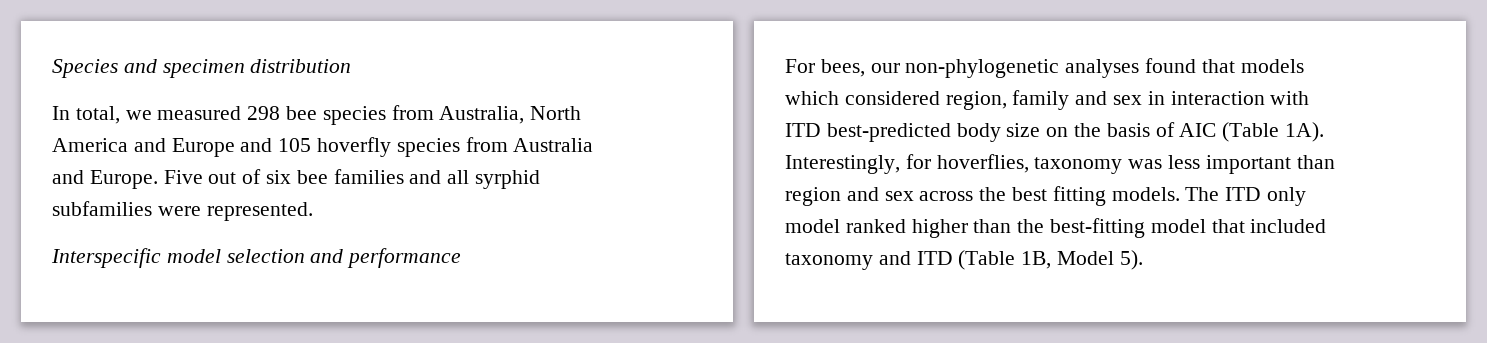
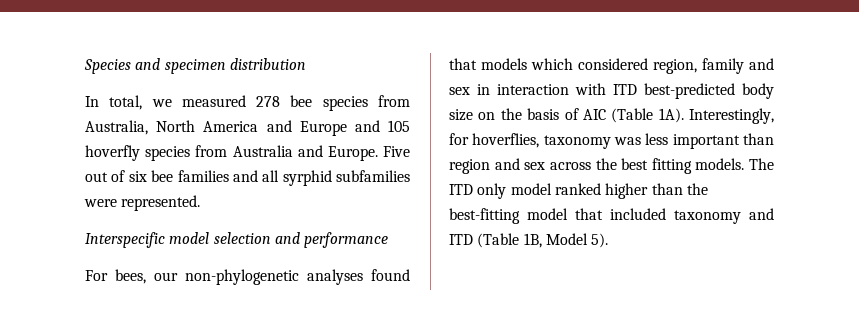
[247,106,281,120] 298 -> [256,96,281,107] 278

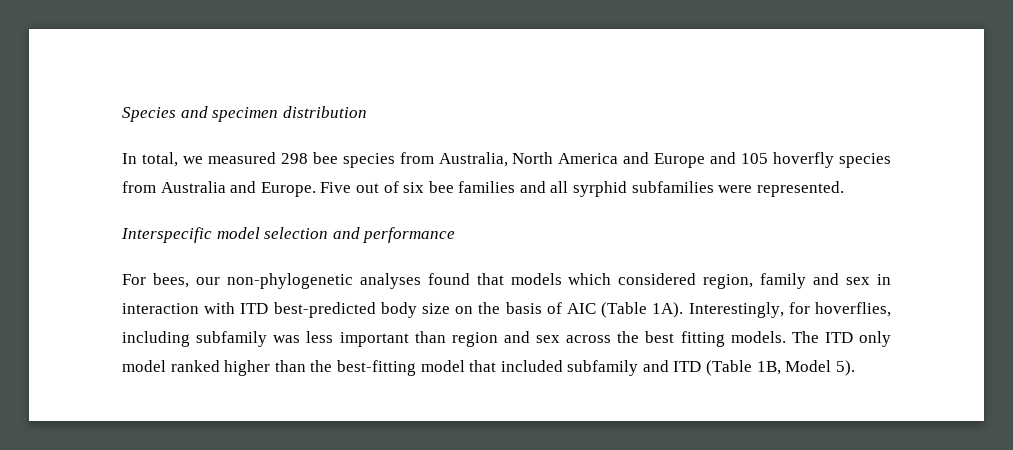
[256,96,281,107] 278 -> [280,153,308,164] 298
[543,135,611,149] taxonomy -> [122,331,268,347] including subfamily
[674,210,741,224] taxonomy -> [567,360,639,376] subfamily

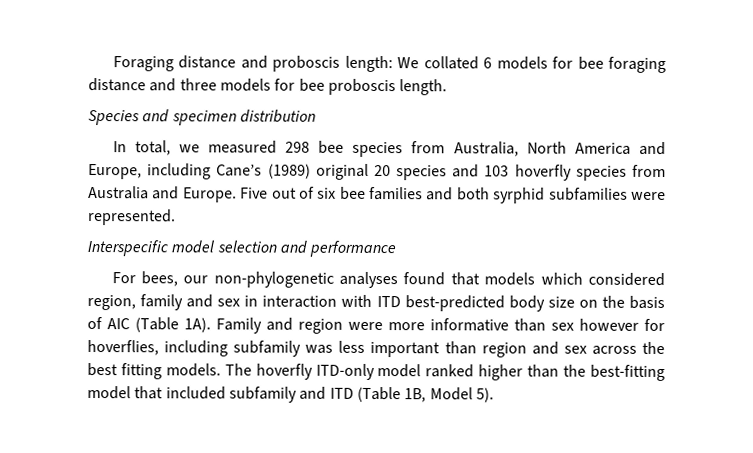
(122, 114) none -> [112,55,667,74] [88,77,448,96] Foraging distance and proboscis length: We collated 6 models for bee foraging distance and three models for bee proboscis length. //
[654,152,769,168] Europe and 105 -> [88,163,510,181] Europe, including Cane’s (1989) original 20 species and 103
[550,181,569,193] all -> [456,187,490,201] both
[688,302,784,318] Interestingly, -> [216,317,639,334] Family and region were more informative than sex however
[824,331,891,347] ITD only -> [255,363,375,380] hoverfly ITD-only

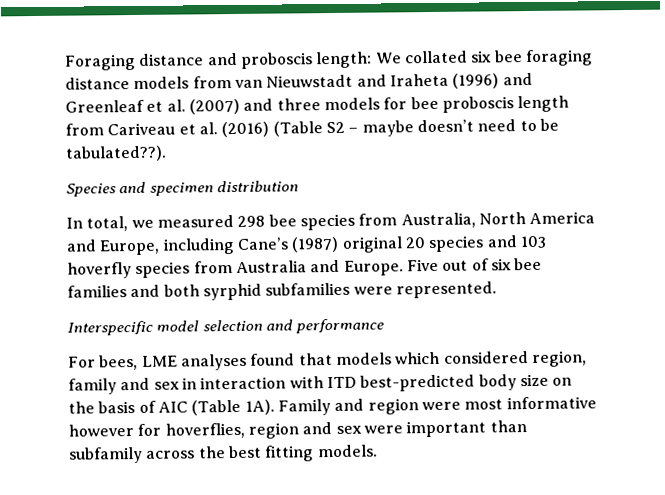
[483,56,667,74] [88,77,146,92] 6 models for bee foraging distance -> [471,49,593,67] [65,72,533,90] [65,98,240,115] six bee foraging distance models from van Nieuwstadt and Iraheta (1996) and Greenleaf et al. (2007)
[399,79,448,96] length. -> [517,95,570,113] [65,118,559,138] [65,145,167,162] length from Cariveau et al. (2016) (Table S2 – maybe doesn’t need to be tabulated??).
[267,163,311,179] (1989) -> [291,236,340,253] (1987)
[183,271,334,288] our non-phylogenetic -> [141,355,178,367] LME
[388,318,665,332] [87,339,587,358] more informative than sex however for hoverflies, including subfamily was less important than region and sex -> [464,396,597,410] [68,420,527,439] [69,446,143,464] most informative however for hoverflies, region and sex were important than subfamily
[224,363,666,382] [87,385,494,403] The hoverfly ITD-only model ranked higher than the best-fitting model that included subfamily and ITD (Table 1B, Model 5). -> (378, 451) none

